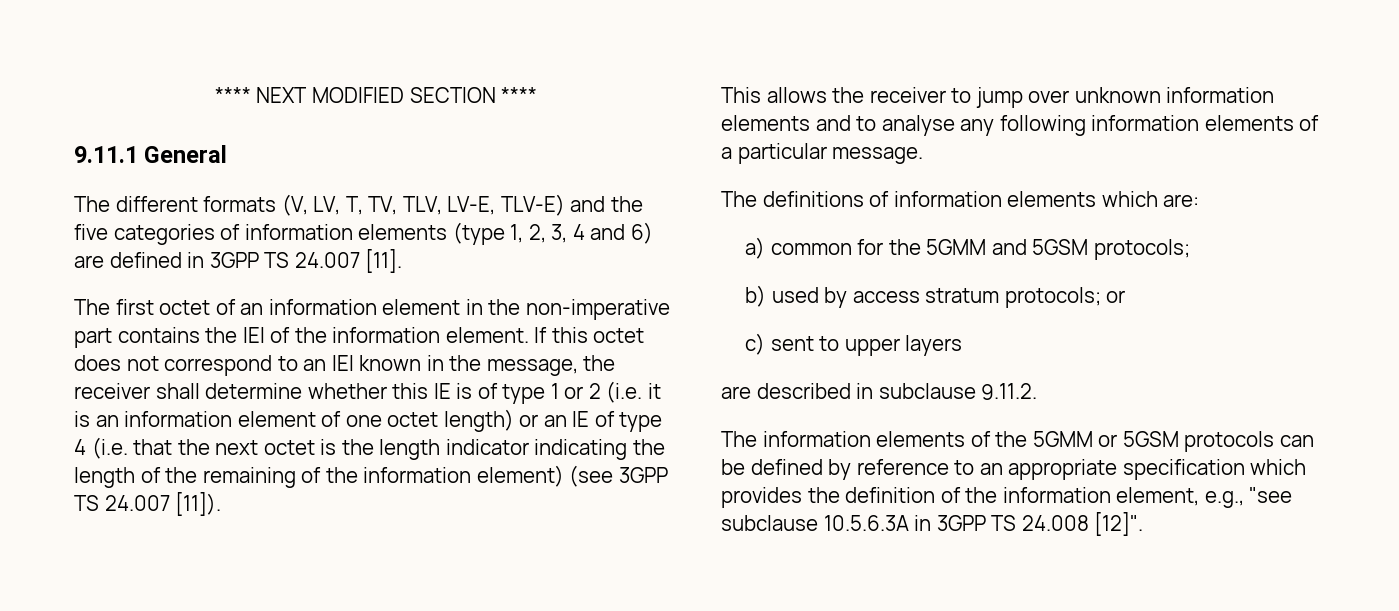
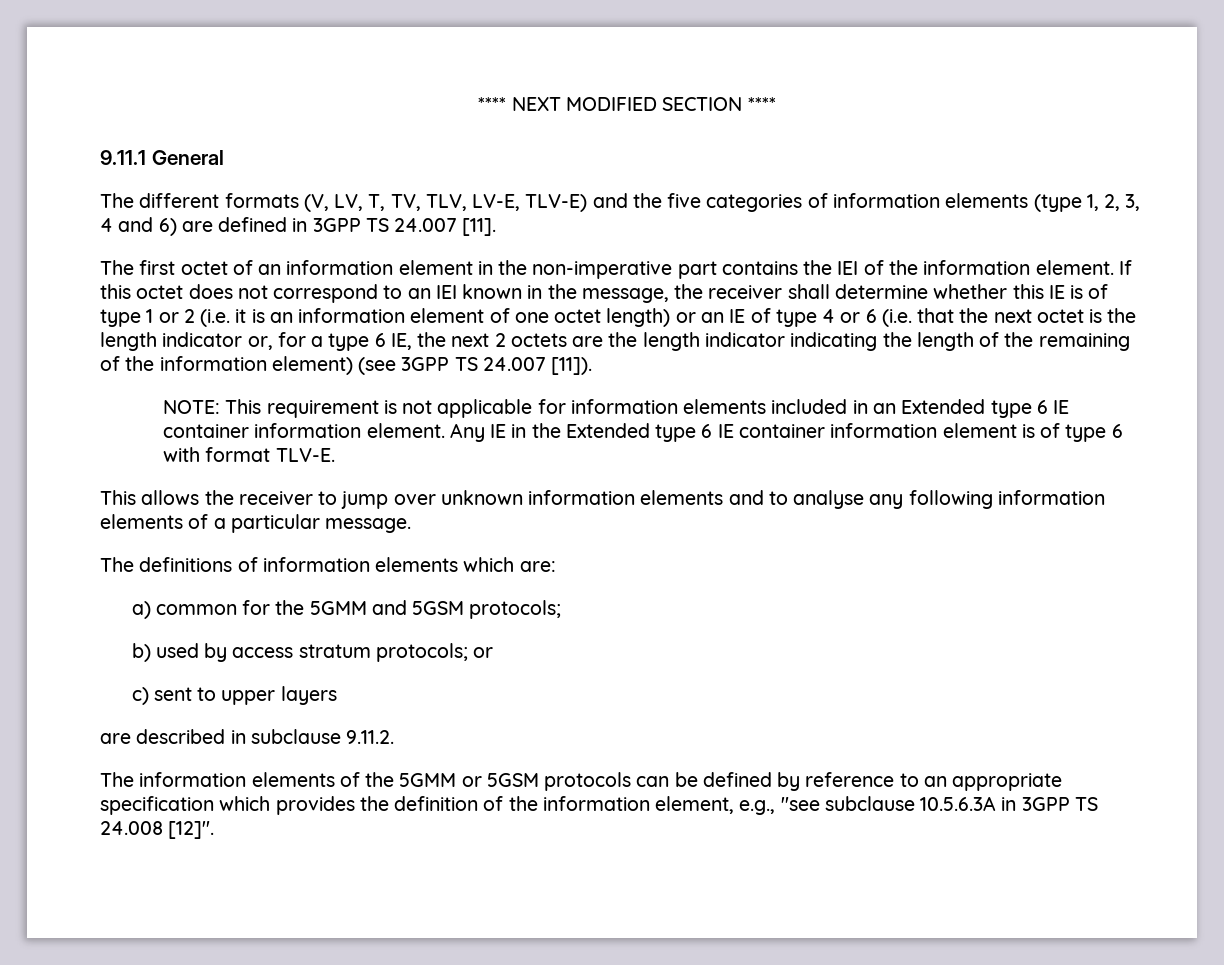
(86, 447) none -> [840,309,877,323] or 6
(529, 447) none -> [247,332,785,351] or, for a type 6 IE, the next 2 octets are the length indicator
(222, 504) none -> [163,399,1070,418] [163,423,1123,442] [163,447,335,462] // NOTE: This requirement is not applicable for information elements included in an Extended type 6 IE container information element. Any IE in the Extended type 6 IE container information element is of type 6 with format TLV-E.

